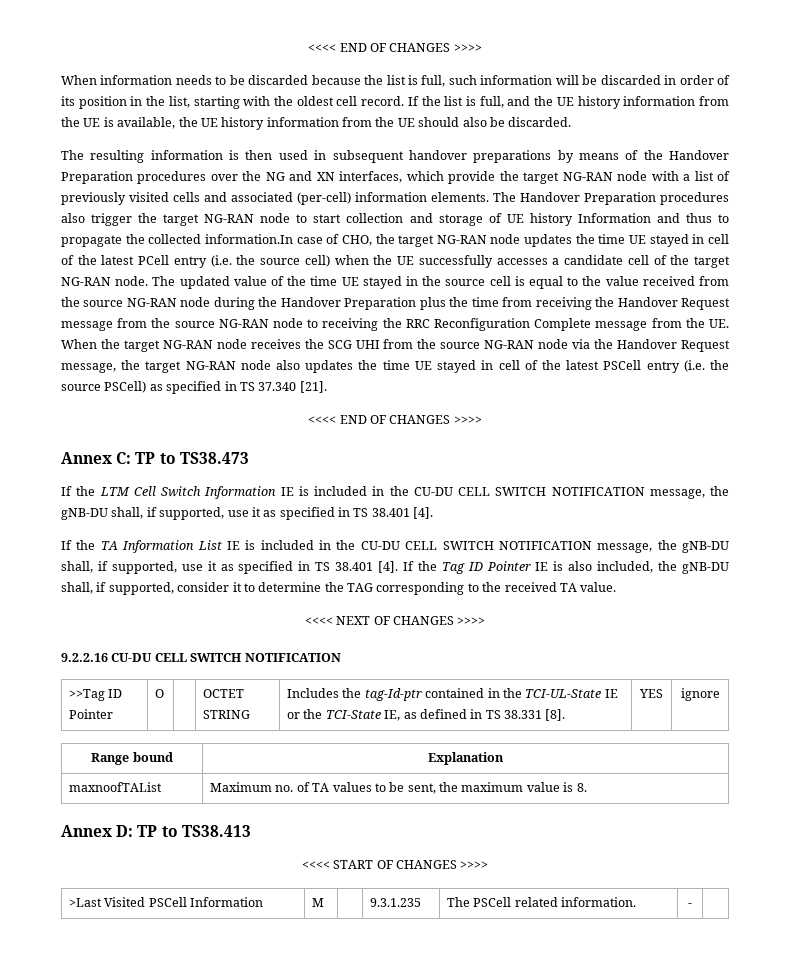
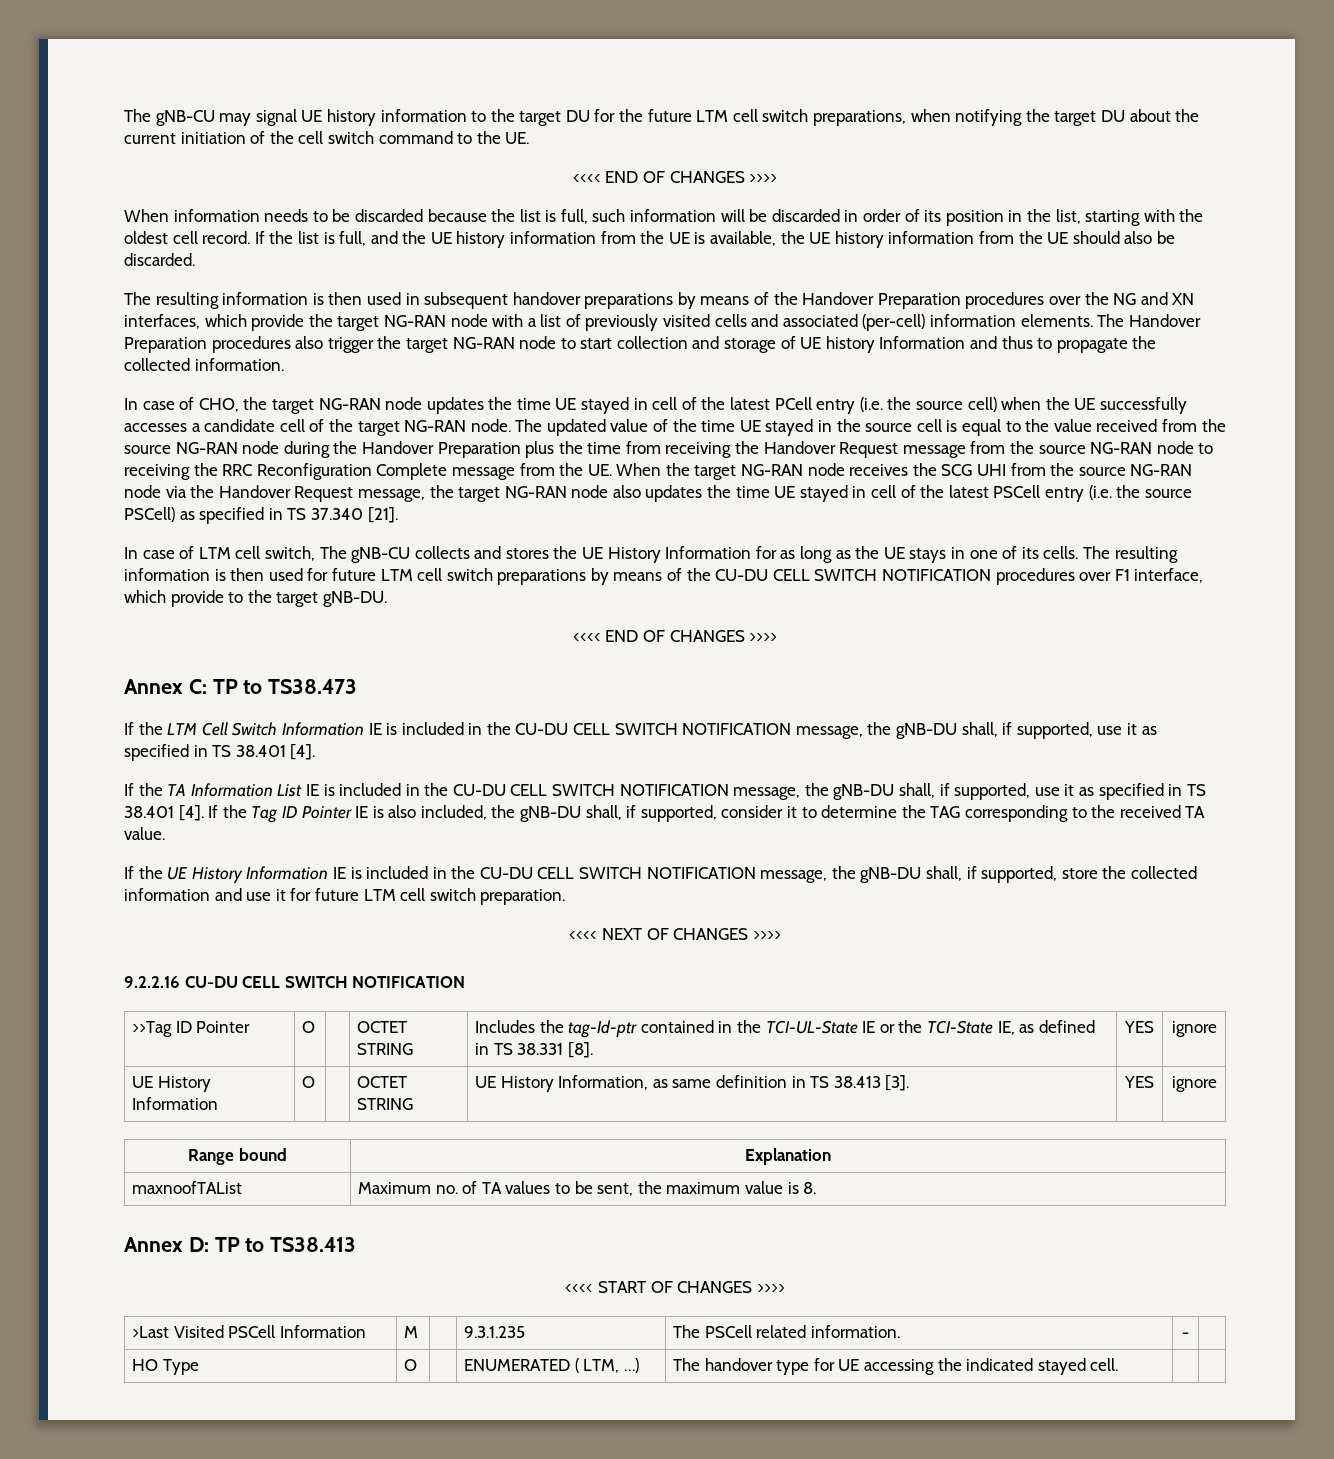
(308, 48) none -> [124,109,1200,126] [124,131,530,144] The gNB-CU may signal UE history information to the target DU for the future LTM cell switch preparations, when notifying the target DU about the current initiation of the cell switch command to the UE. //
[204,234,293,244] information.In -> [194,358,284,371] [124,398,138,410] information. // In
(327, 387) none -> [124,546,1178,563] [124,568,1204,585] [124,590,387,607] // In case of LTM cell switch, The gNB-CU collects and stores the UE History Information for as long as the UE stays in one of its cells. The resulting information is then used for future LTM cell switch preparations by means of the CU-DU CELL SWITCH NOTIFICATION procedures over F1 interface, which provide to the target gNB-DU.
(617, 587) none -> [124,866,1197,884] [124,888,566,905] // If the UE History Information IE is included in the CU-DU CELL SWITCH NOTIFICATION message, the gNB-DU shall, if supported, store the collected information and use it for future LTM cell switch preparation.
(720, 694) none -> [132,1076,211,1092] [132,1097,219,1110] [302,1076,316,1088] [357,1076,408,1088] [357,1098,414,1110] [475,1075,910,1092] [1124,1076,1154,1088] [1171,1076,1217,1092] // UE History Information | O | | OCTET STRING | UE History Information, as same definition in TS 38.413 [3]. | YES | ignore
(692, 905) none -> [132,1359,199,1375] [404,1359,418,1371] [464,1358,639,1373] [673,1358,1119,1375] // HO Type | O | | ENUMERATED ( LTM, …) | The handover type for UE accessing the indicated stayed cell. | |

